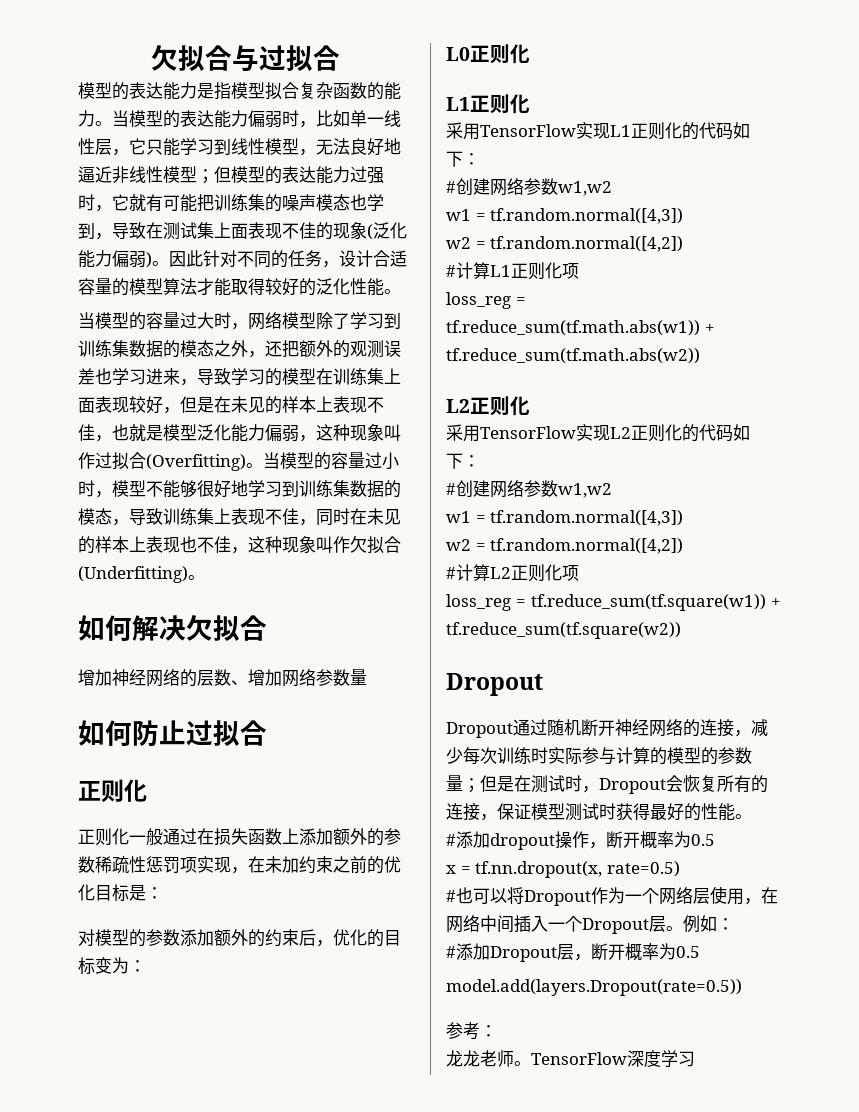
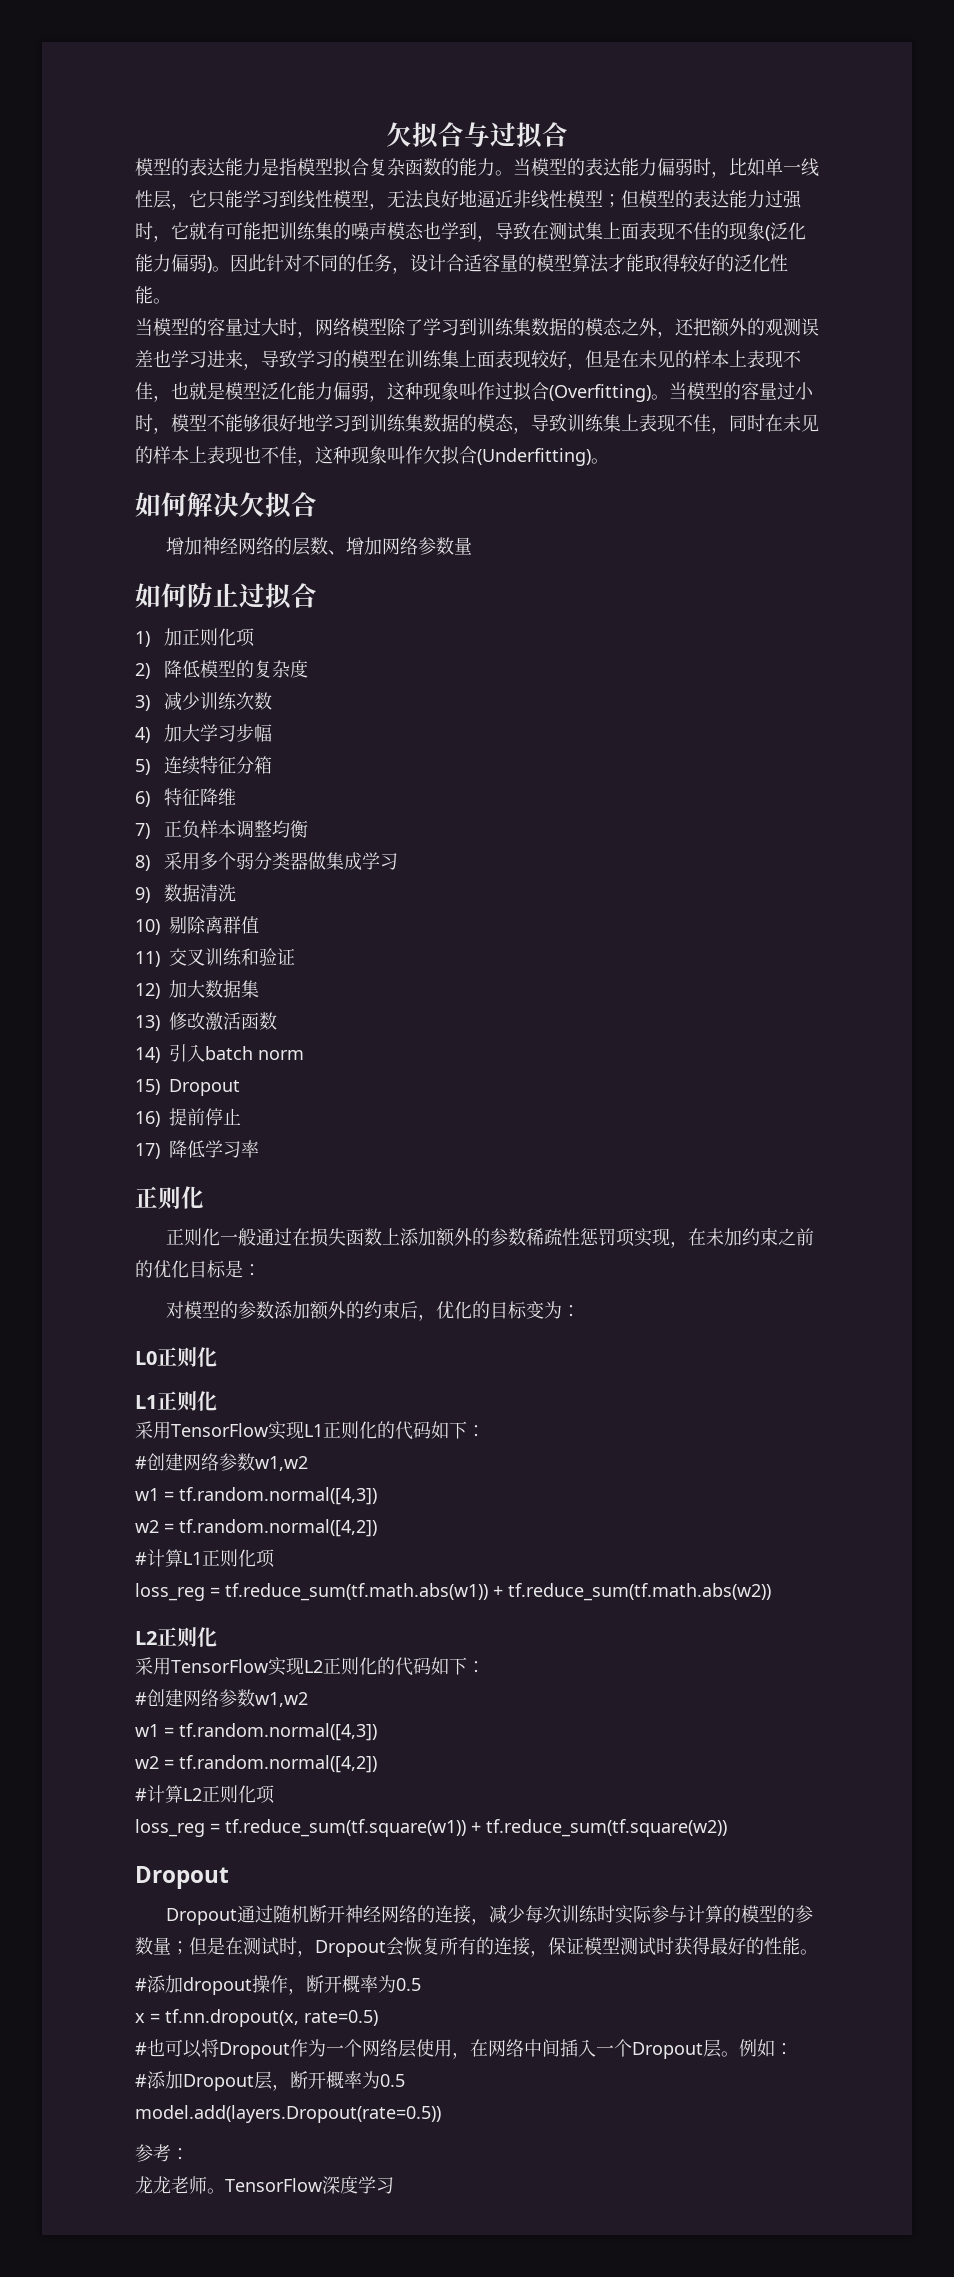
(267, 733) none -> [135,628,255,647] [135,660,308,679] [135,692,272,711] [135,724,272,743] [135,756,272,775] [135,788,236,807] [135,820,308,839] [135,852,398,871] [135,884,236,903] [135,916,259,935] [135,948,295,967] [135,980,259,999] [135,1012,277,1031] [135,1044,304,1063] [135,1079,240,1096] [135,1108,241,1127] [135,1140,259,1159] // 1)加正则化项 // 2)降低模型的复杂度 // 3)减少训练次数 // 4)加大学习步幅 // 5)连续特征分箱 // 6)特征降维 // 7)正负样本调整均衡 // 8)采用多个弱分类器做集成学习 // 9)数据清洗 // 10)剔除离群值 // 11)交叉训练和验证 // 12)加大数据集 // 13)修改激活函数 // 14)引入batch norm // 15) Dropout // 16)提前停止 // 17)降低学习率

